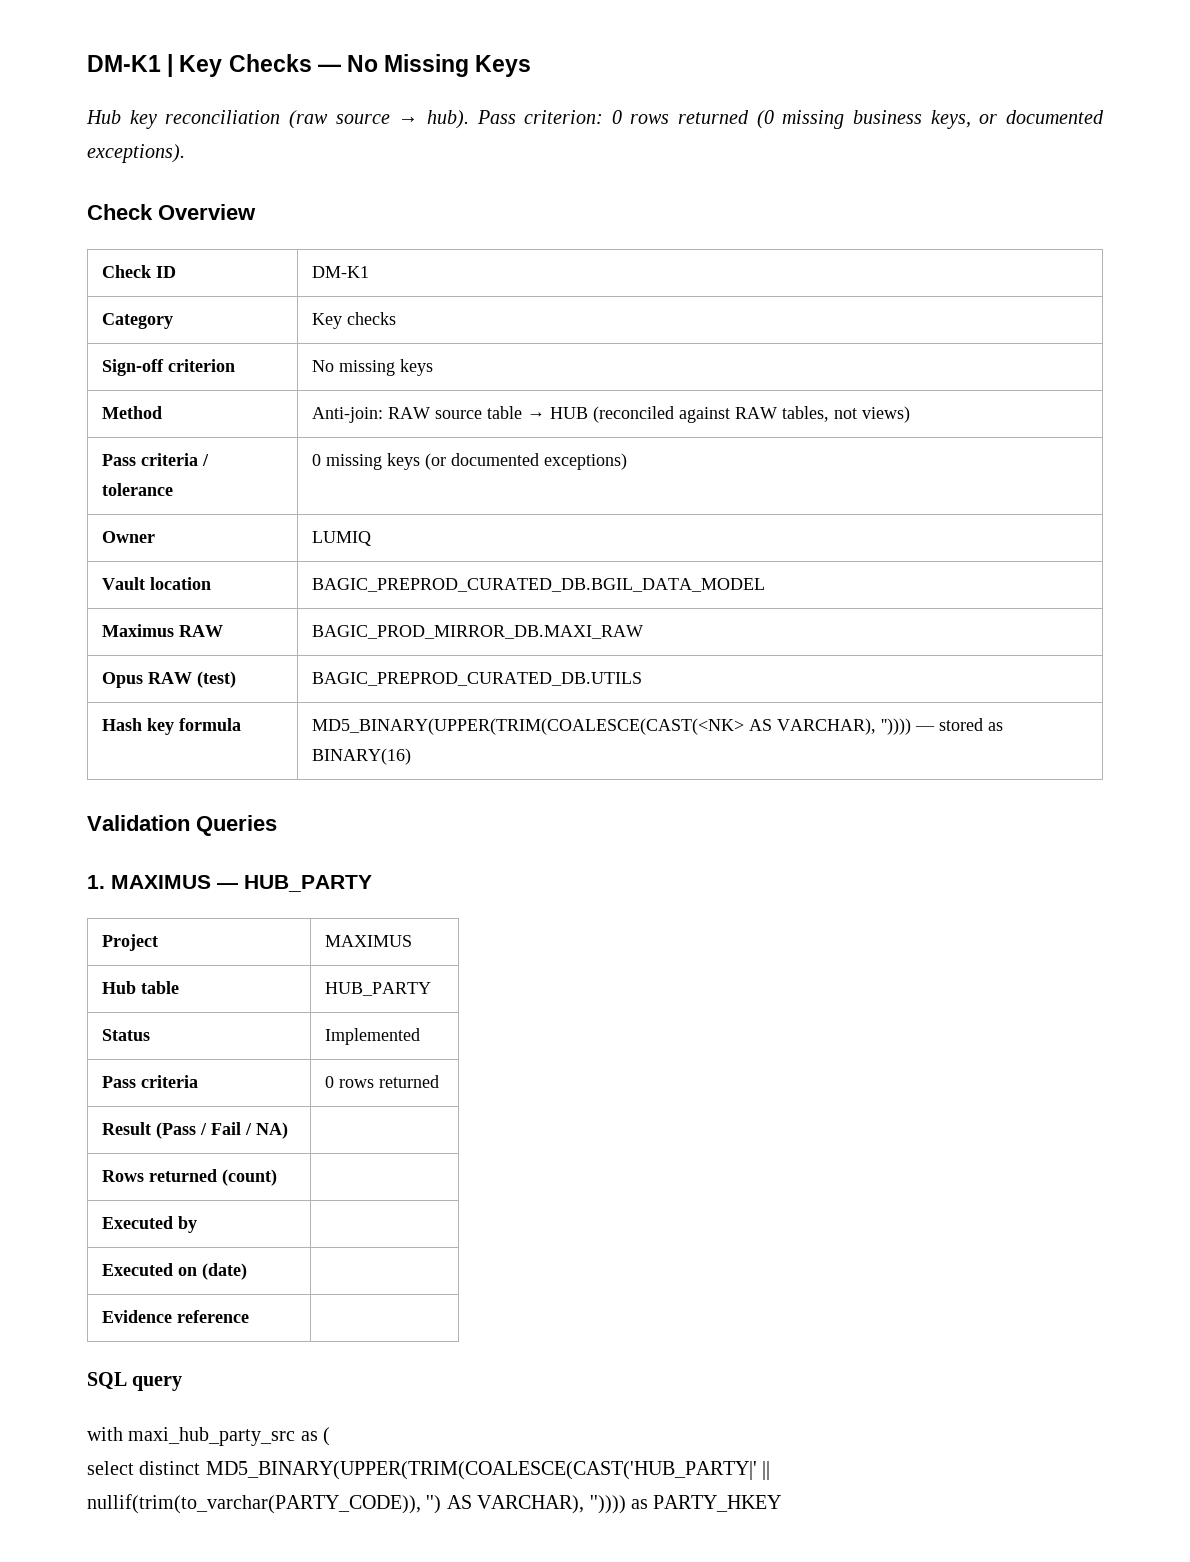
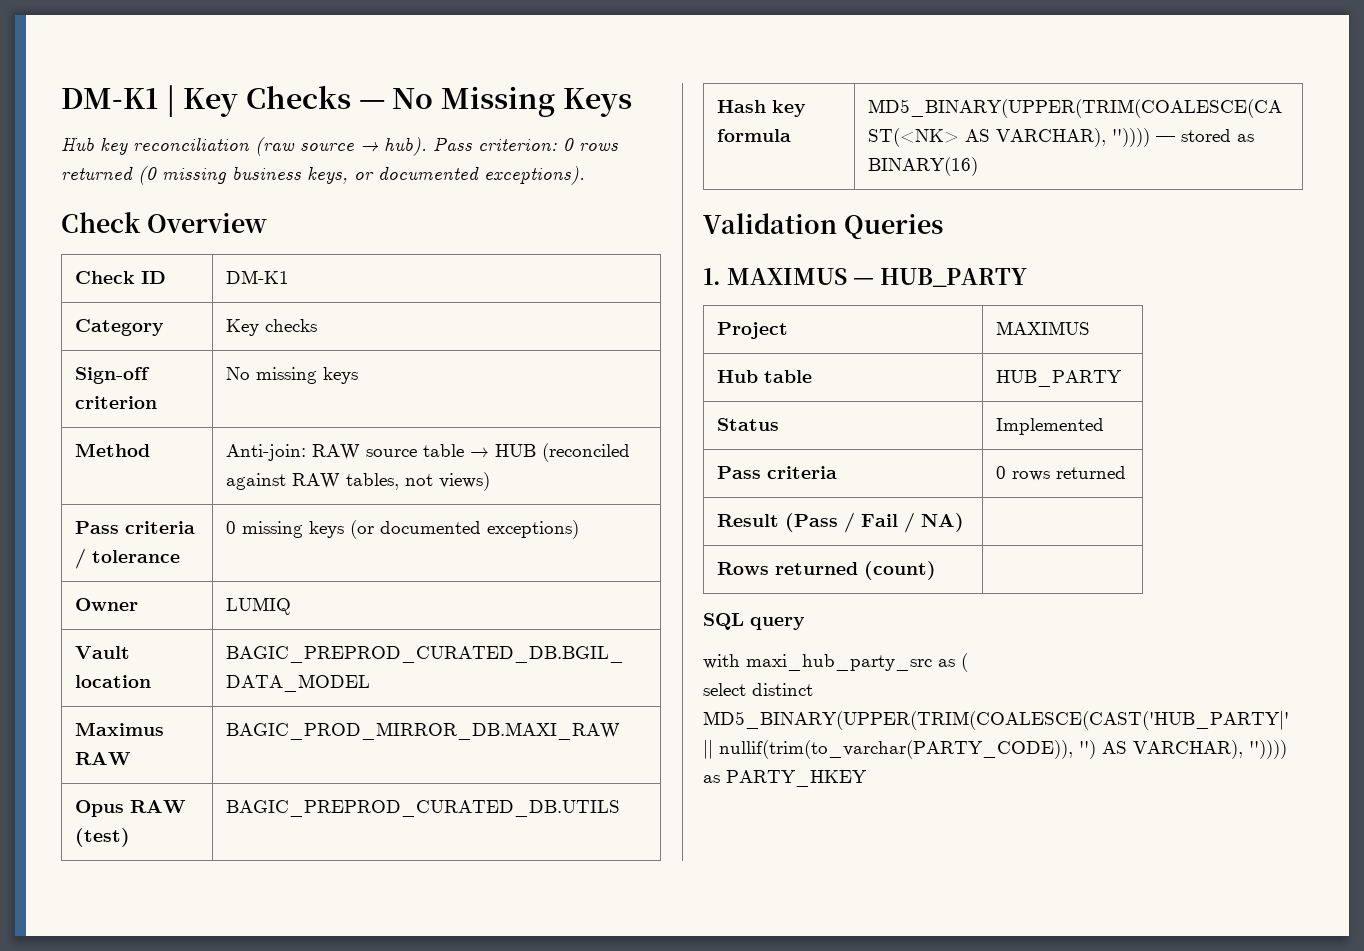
[102,1216,198,1233] [102,1263,248,1280] [102,1310,250,1323] // Executed by | // Executed on (date) | // Evidence reference | -> (937, 570) none

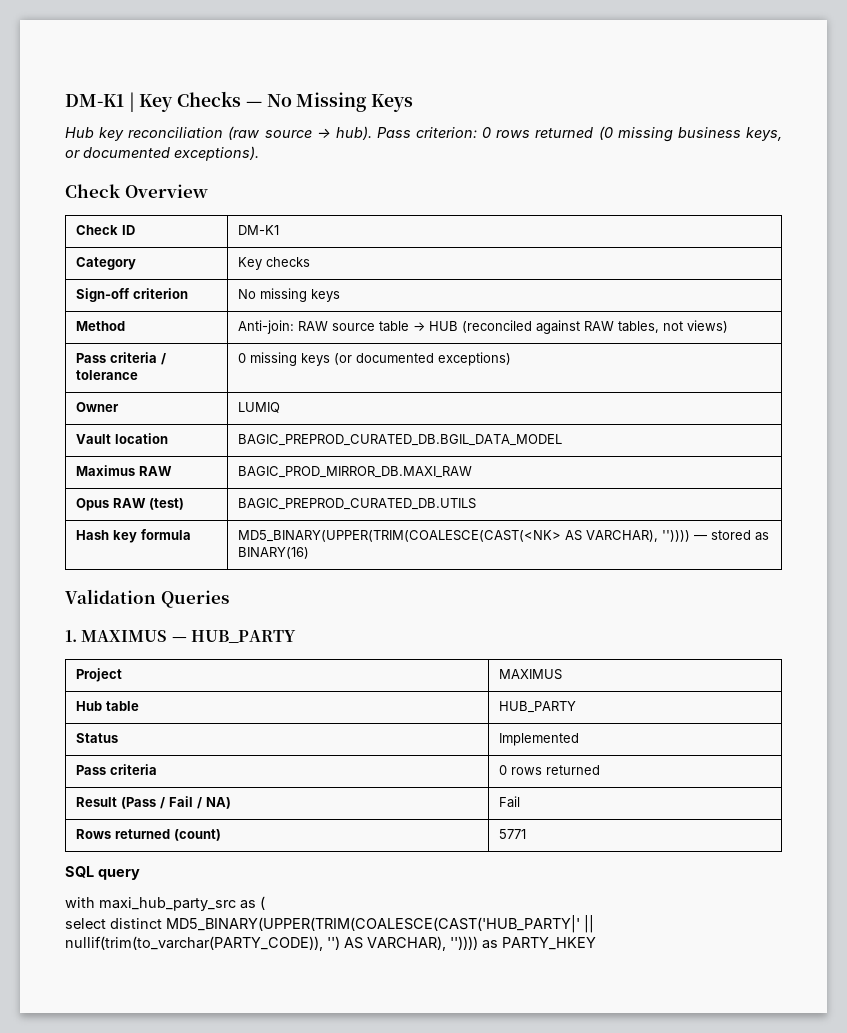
(965, 522) none -> [498,796,520,808] Fail
(937, 570) none -> [498,829,526,839] 5771

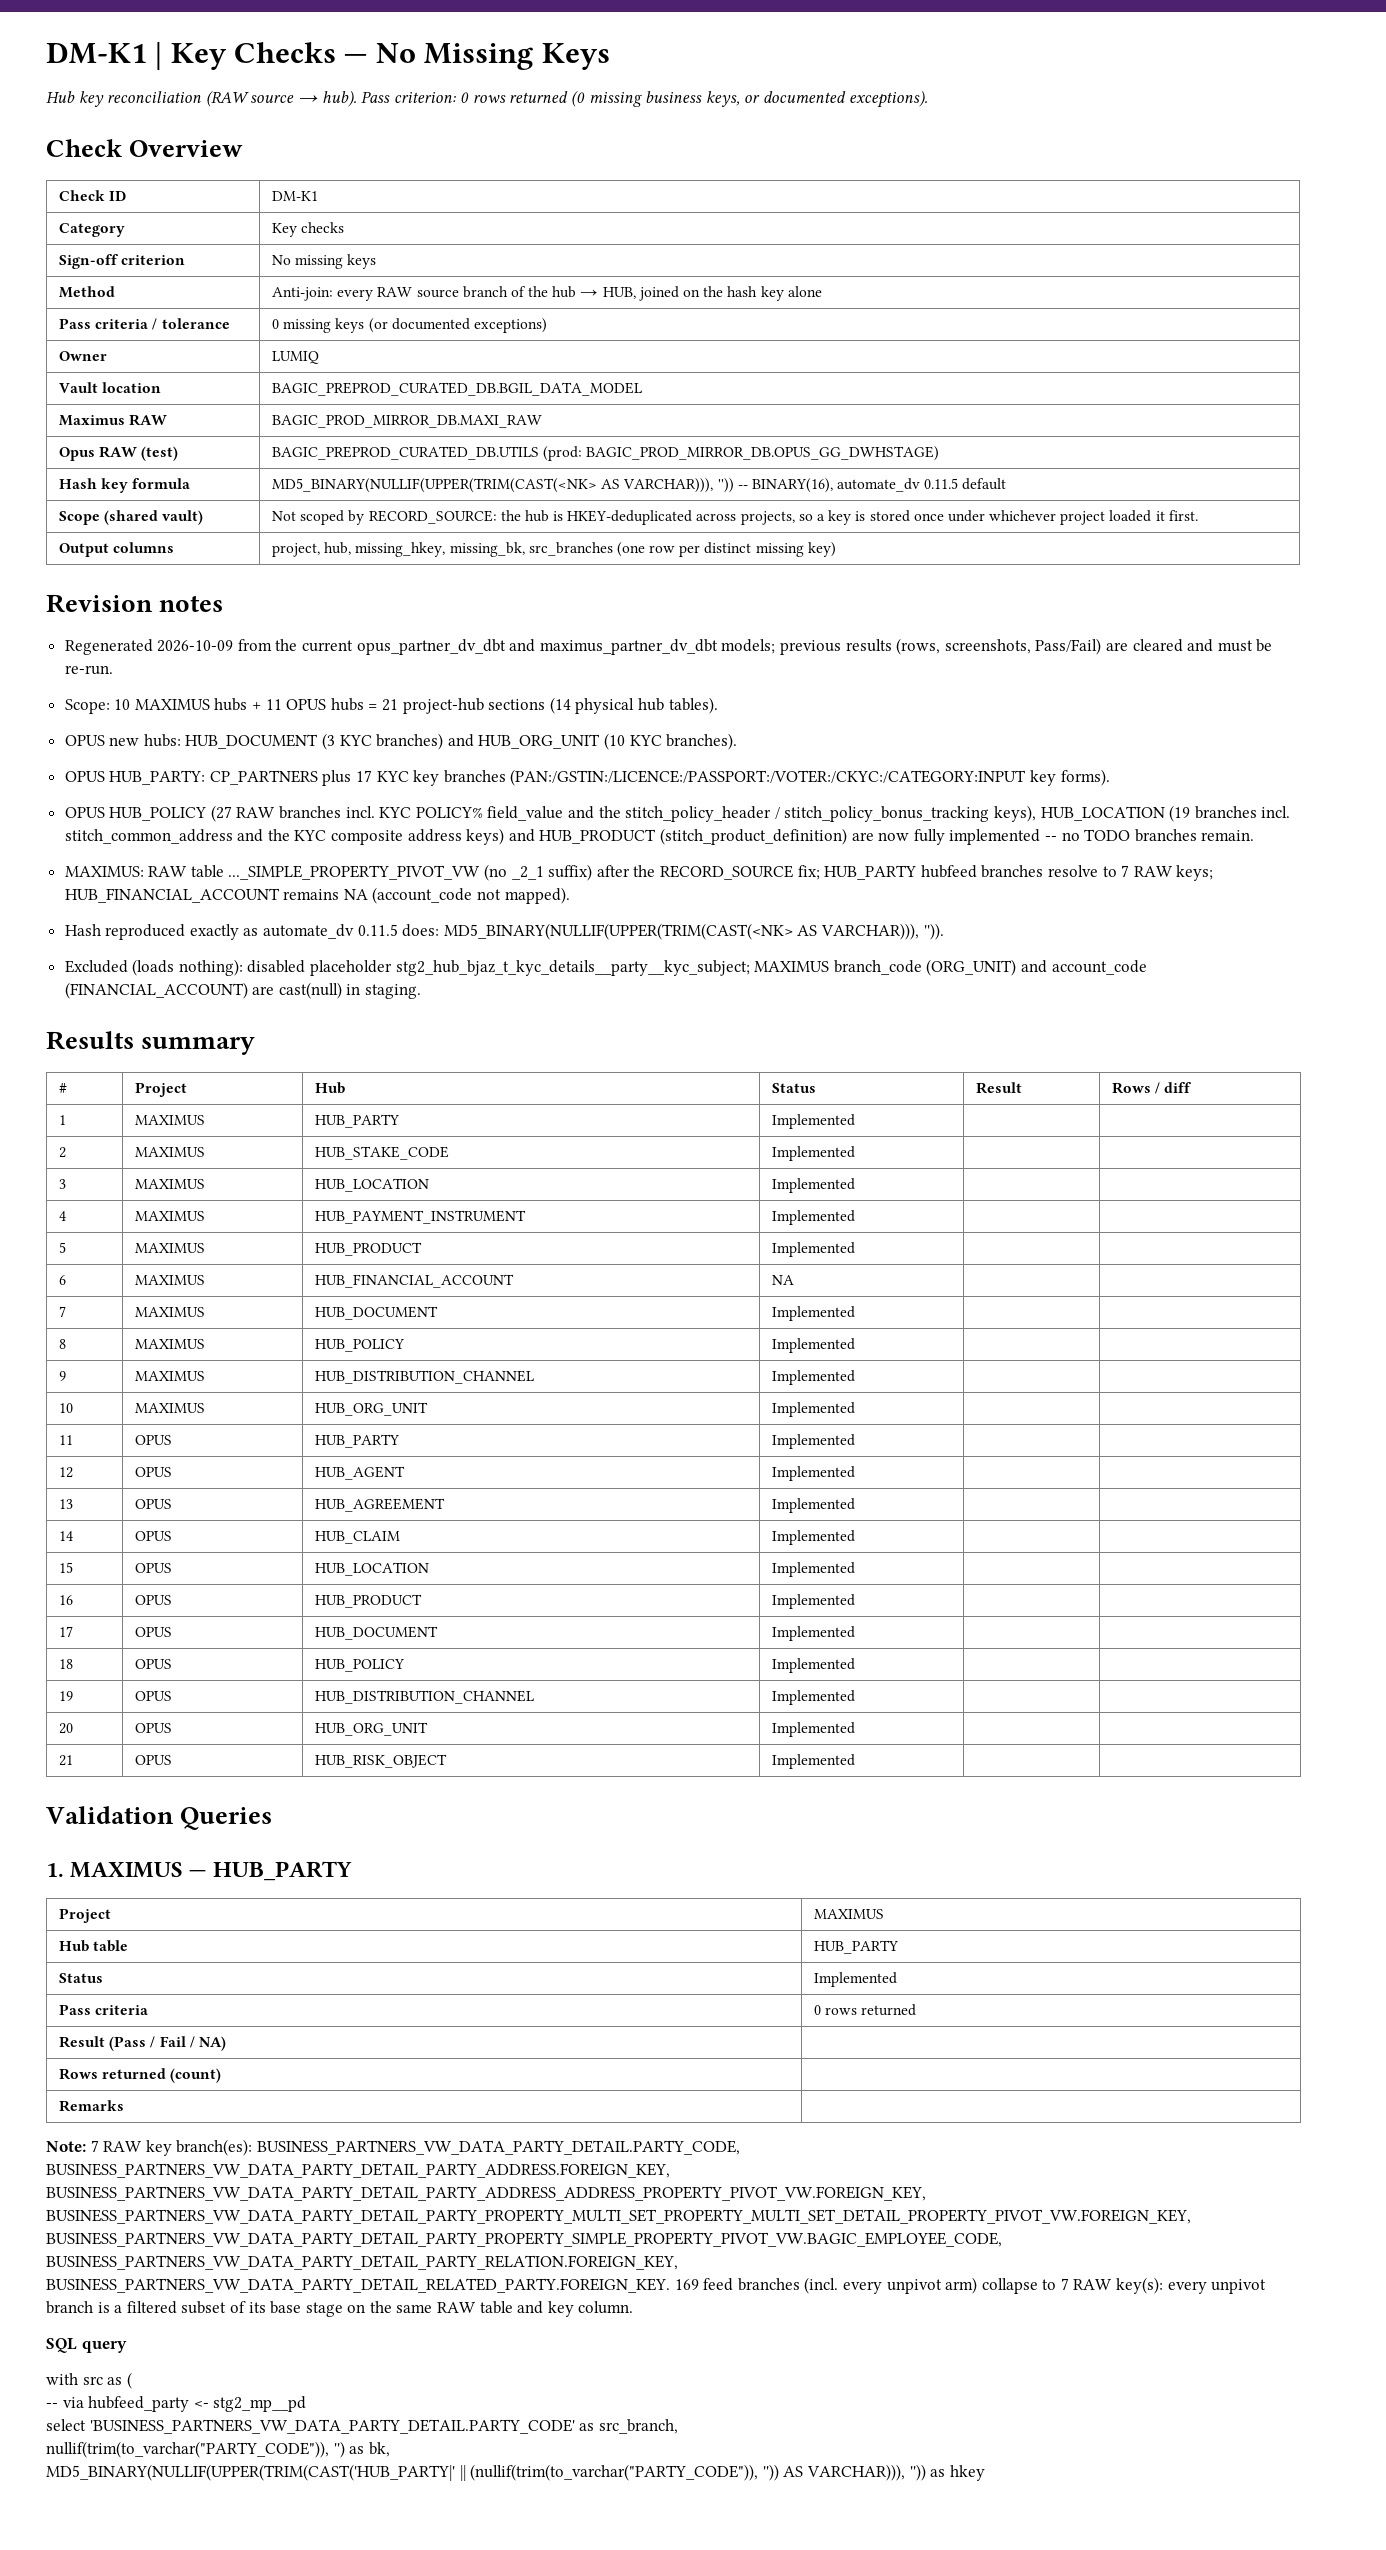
[228,126,261,140] (raw -> [205,90,249,107] (RAW
(294, 327) none -> [337,289,374,301] every
[378,320,728,334] table → HUB (reconciled against RAW tables, not views) -> [462,286,822,301] branch of the hub → HUB, joined on the hash key alone
(476, 504) none -> [543,446,940,461] (prod: BAGIC_PROD_MIRROR_DB.OPUS_GG_DWHSTAGE)
[237,530,769,542] [237,547,309,559] MD5_BINARY(UPPER(TRIM(COALESCE(CAST(<NK> AS VARCHAR), '')))) — stored as BINARY(16) -> [271,478,1007,493] [58,510,204,525] [271,510,1198,525] [58,542,175,557] [271,542,836,557] [46,594,224,613] [64,638,1273,655] [64,665,113,675] [64,697,718,714] [64,733,738,750] [64,769,1110,786] [64,805,1291,822] [64,828,1255,845] [64,864,1214,881] [64,887,570,904] [64,923,944,940] [64,959,1147,976] [64,982,422,999] [46,1031,256,1055] [58,1083,67,1093] [134,1082,187,1097] [314,1082,345,1094] [771,1083,816,1093] [975,1082,1022,1094] [1111,1082,1192,1094] [58,1115,66,1125] [134,1115,205,1125] [314,1114,399,1128] [771,1114,855,1129] [58,1147,66,1158] [134,1147,205,1157] [314,1146,449,1160] [771,1146,855,1161] [58,1179,66,1189] [134,1179,205,1189] [314,1178,429,1192] [771,1178,855,1193] [58,1211,66,1221] [134,1211,205,1221] [314,1210,526,1224] [771,1210,855,1225] [58,1242,66,1253] [134,1243,205,1253] [314,1242,422,1256] [771,1242,855,1257] [58,1275,66,1285] [134,1275,205,1285] [314,1274,514,1288] [771,1275,794,1285] [58,1306,66,1317] [134,1307,205,1317] [314,1306,438,1320] [771,1306,855,1321] [58,1339,66,1349] [134,1339,205,1349] [314,1339,404,1352] [771,1338,855,1353] [58,1371,66,1381] [134,1371,205,1381] [314,1370,534,1384] [771,1370,855,1385] [58,1403,73,1413] [134,1403,205,1413] [314,1402,428,1416] [771,1402,855,1417] [58,1435,73,1445] [134,1435,172,1445] [314,1434,399,1448] [771,1434,855,1449] [58,1467,73,1478] [134,1467,172,1477] [314,1466,405,1480] [771,1466,855,1481] [58,1499,73,1509] [134,1499,172,1509] [314,1498,445,1512] [771,1498,855,1513] [58,1531,73,1541] [134,1531,172,1541] [314,1531,400,1544] [771,1530,855,1545] [58,1562,73,1573] [134,1563,172,1573] [314,1562,429,1576] [771,1562,855,1577] [58,1595,73,1605] [134,1595,172,1605] [314,1594,422,1608] [771,1594,855,1609] [58,1626,73,1637] [134,1627,172,1637] [314,1626,438,1640] [771,1626,855,1641] [58,1659,73,1669] [134,1659,172,1669] [314,1659,404,1672] [771,1658,855,1673] [58,1691,73,1701] [134,1691,172,1701] [314,1690,534,1704] [771,1690,855,1705] [58,1723,73,1734] [134,1723,172,1733] [314,1722,428,1736] [771,1722,855,1737] [58,1755,73,1766] [134,1755,172,1765] [314,1754,447,1768] [771,1754,855,1769] MD5_BINARY(NULLIF(UPPER(TRIM(CAST(<NK> AS VARCHAR))), '')) -- BINARY(16), automate_dv 0.11.5 default // Scope (shared vault) | Not scoped by RECORD_SOURCE: the hub is HKEY-deduplicated across projects, so a key is stored once under whichever project loaded it first. // Output columns | project, hub, missing_hkey, missing_bk, src_branches (one row per distinct missing key) // Revision notes // Regenerated 2026-10-09 from the current opus_partner_dv_dbt and maximus_partner_dv_dbt models; previous results (rows, screenshots, Pass/Fail) are cleared and must be re-run. // Scope: 10 MAXIMUS hubs + 11 OPUS hubs = 21 project-hub sections (14 physical hub tables). // OPUS new hubs: HUB_DOCUMENT (3 KYC branches) and HUB_ORG_UNIT (10 KYC branches). // OPUS HUB_PARTY: CP_PARTNERS plus 17 KYC key branches (PAN:/GSTIN:/LICENCE:/PASSPORT:/VOTER:/CKYC:/CATEGORY:INPUT key forms). // OPUS HUB_POLICY (27 RAW branches incl. KYC POLICY% field_value and the stitch_policy_header / stitch_policy_bonus_tracking keys), HUB_LOCATION (19 branches incl. stitch_common_address and the KYC composite address keys) and HUB_PRODUCT (stitch_product_definition) are now fully implemented -- no TODO branches remain. // MAXIMUS: RAW table ..._SIMPLE_PROPERTY_PIVOT_VW (no _2_1 suffix) after the RECORD_SOURCE fix; HUB_PARTY hubfeed branches resolve to 7 RAW keys; HUB_FINANCIAL_ACCOUNT remains NA (account_code not mapped). // Hash reproduced exactly as automate_dv 0.11.5 does: MD5_BINARY(NULLIF(UPPER(TRIM(CAST(<NK> AS VARCHAR))), '')). // Excluded (loads nothing): disabled placeholder stg2_hub_bjaz_t_kyc_details__party__kyc_subject; MAXIMUS branch_code (ORG_UNIT) and account_code (FINANCIAL_ACCOUNT) are cast(null) in staging. // Results summary // # | Project | Hub | Status | Result | Rows / diff // 1 | MAXIMUS | HUB_PARTY | Implemented | | // 2 | MAXIMUS | HUB_STAKE_CODE | Implemented | | // 3 | MAXIMUS | HUB_LOCATION | Implemented | | // 4 | MAXIMUS | HUB_PAYMENT_INSTRUMENT | Implemented | | // 5 | MAXIMUS | HUB_PRODUCT | Implemented | | // 6 | MAXIMUS | HUB_FINANCIAL_ACCOUNT | NA | | // 7 | MAXIMUS | HUB_DOCUMENT | Implemented | | // 8 | MAXIMUS | HUB_POLICY | Implemented | | // 9 | MAXIMUS | HUB_DISTRIBUTION_CHANNEL | Implemented | | // 10 | MAXIMUS | HUB_ORG_UNIT | Implemented | | // 11 | OPUS | HUB_PARTY | Implemented | | // 12 | OPUS | HUB_AGENT | Implemented | | // 13 | OPUS | HUB_AGREEMENT | Implemented | | // 14 | OPUS | HUB_CLAIM | Implemented | | // 15 | OPUS | HUB_LOCATION | Implemented | | // 16 | OPUS | HUB_PRODUCT | Implemented | | // 17 | OPUS | HUB_DOCUMENT | Implemented | | // 18 | OPUS | HUB_POLICY | Implemented | | // 19 | OPUS | HUB_DISTRIBUTION_CHANNEL | Implemented | | // 20 | OPUS | HUB_ORG_UNIT | Implemented | | // 21 | OPUS | HUB_RISK_OBJECT | Implemented | |
[498,796,520,808] Fail -> (226, 2043) none
[498,829,526,839] 5771 -> [58,2100,124,2112] [46,2139,740,2156] [46,2163,670,2178] [46,2186,926,2201] [46,2209,1191,2224] [46,2232,1002,2247] [46,2255,678,2270] [46,2277,1267,2294] [46,2301,634,2317] // Remarks | // Note: 7 RAW key branch(es): BUSINESS_PARTNERS_VW_DATA_PARTY_DETAIL.PARTY_CODE, BUSINESS_PARTNERS_VW_DATA_PARTY_DETAIL_PARTY_ADDRESS.FOREIGN_KEY, BUSINESS_PARTNERS_VW_DATA_PARTY_DETAIL_PARTY_ADDRESS_ADDRESS_PROPERTY_PIVOT_VW.FOREIGN_KEY, BUSINESS_PARTNERS_VW_DATA_PARTY_DETAIL_PARTY_PROPERTY_MULTI_SET_PROPERTY_MULTI_SET_DETAIL_PROPERTY_PIVOT_VW.FOREIGN_KEY, BUSINESS_PARTNERS_VW_DATA_PARTY_DETAIL_PARTY_PROPERTY_SIMPLE_PROPERTY_PIVOT_VW.BAGIC_EMPLOYEE_CODE, BUSINESS_PARTNERS_VW_DATA_PARTY_DETAIL_PARTY_RELATION.FOREIGN_KEY, BUSINESS_PARTNERS_VW_DATA_PARTY_DETAIL_RELATED_PARTY.FOREIGN_KEY. 169 feed branches (incl. every unpivot arm) collapse to 7 RAW key(s): every unpivot branch is a filtered subset of its base stage on the same RAW table and key column.
[99,897,236,911] maxi_hub_party_src -> [82,2376,103,2385] src
[65,915,594,933] [65,936,596,951] select distinct MD5_BINARY(UPPER(TRIM(COALESCE(CAST('HUB_PARTY|' || nullif(trim(to_varchar(PARTY_CODE)), '') AS VARCHAR), '')))) as PARTY_HKEY -> [46,2396,307,2412] [46,2419,678,2434] [46,2441,390,2458] [46,2464,985,2481] -- via hubfeed_party <- stg2_mp__pd // select 'BUSINESS_PARTNERS_VW_DATA_PARTY_DETAIL.PARTY_CODE' as src_branch, // nullif(trim(to_varchar("PARTY_CODE")), '') as bk, // MD5_BINARY(NULLIF(UPPER(TRIM(CAST('HUB_PARTY|' || (nullif(trim(to_varchar("PARTY_CODE")), '')) AS VARCHAR))), '')) as hkey

